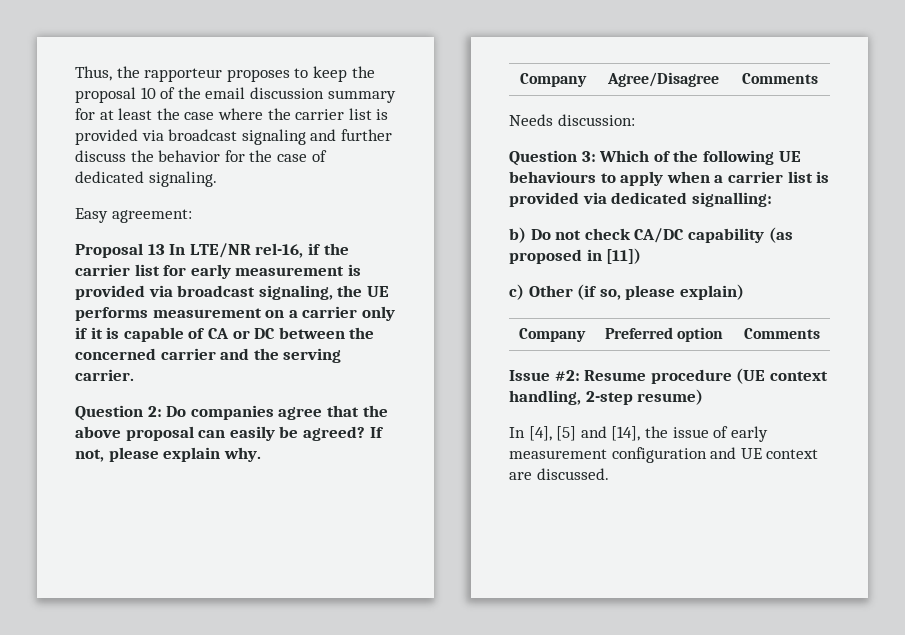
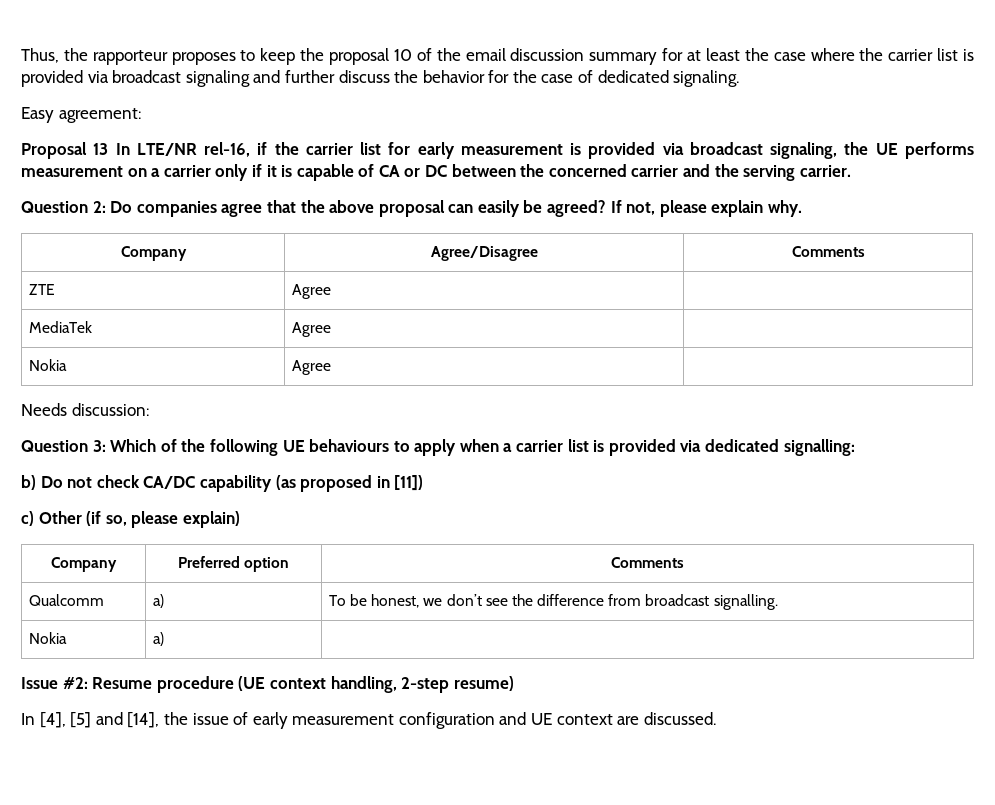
(818, 78) none -> [28,284,55,295] [291,284,331,299] [28,321,92,333] [291,322,331,337] [28,359,67,371] [291,360,331,375] // ZTE | Agree | // MediaTek | Agree | // Nokia | Agree |
(820, 333) none -> [28,594,104,606] [152,594,164,608] [328,594,778,610] [28,632,67,644] [152,632,164,646] // Qualcomm | a) | To be honest, we don’t see the difference from broadcast signalling. // Nokia | a) |

